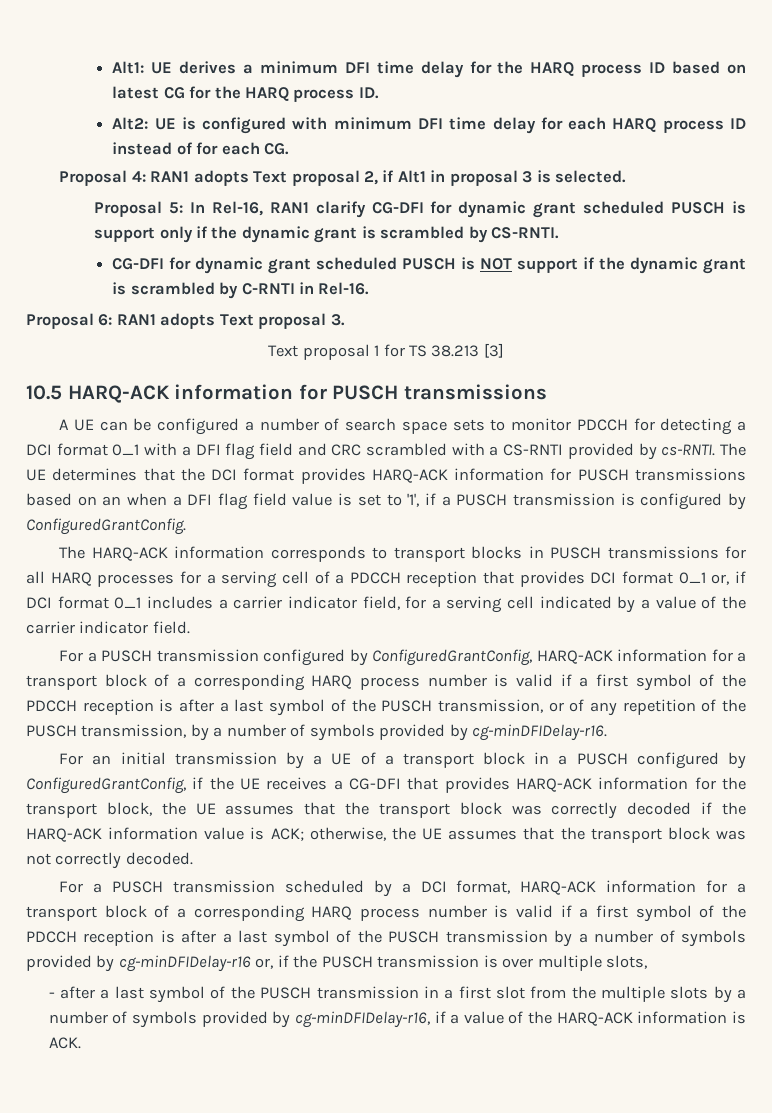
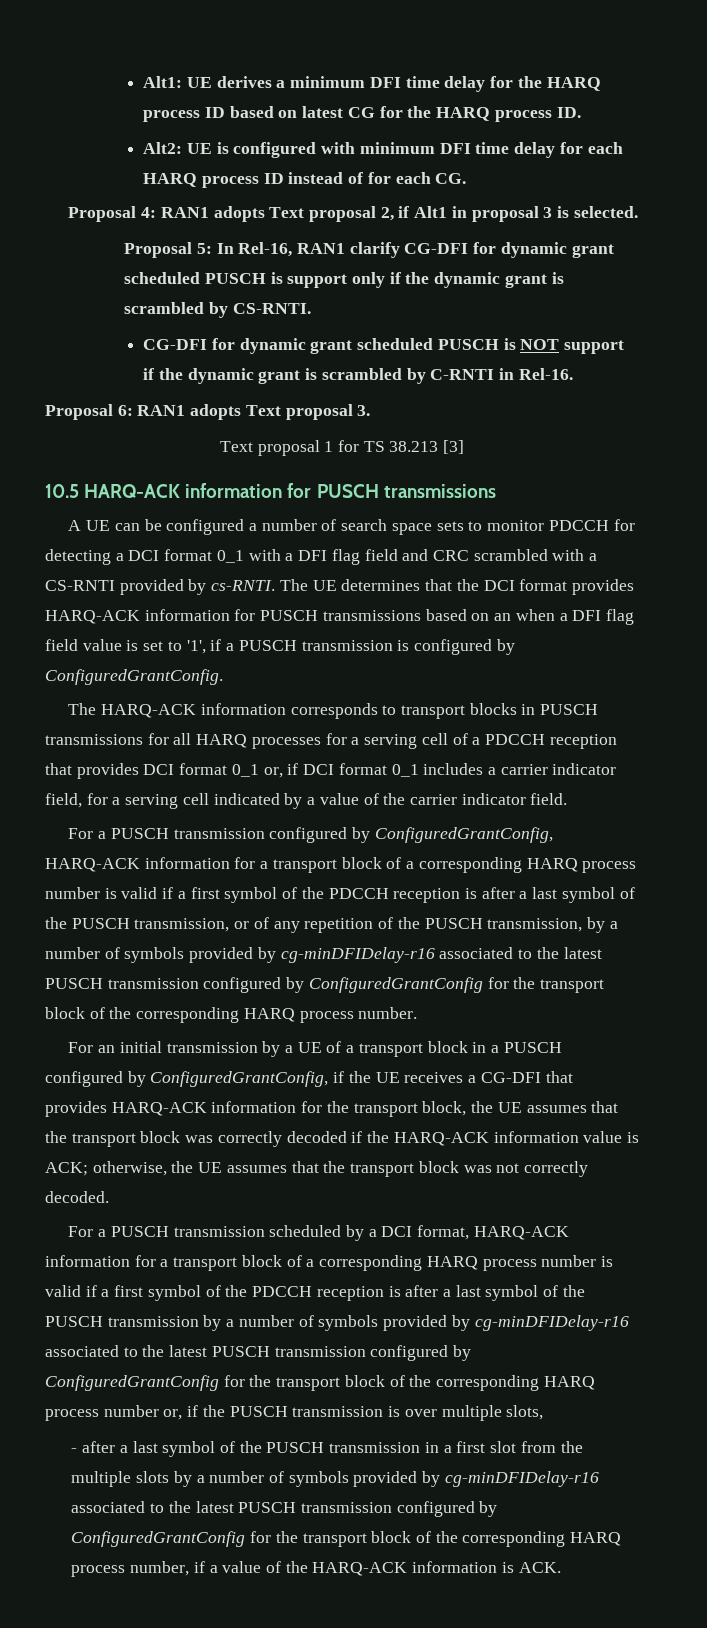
[472,724,608,741] cg-minDFIDelay-r16. -> [280,947,602,963] [45,977,605,993] [45,1007,418,1023] cg-minDFIDelay-r16 associated to the latest PUSCH transmission configured by ConfiguredGrantConfig for the transport block of the corresponding HARQ process number.
(251, 963) none -> [45,1345,472,1361] [45,1375,595,1391] [45,1405,159,1421] associated to the latest PUSCH transmission configured by ConfiguredGrantConfig for the transport block of the corresponding HARQ process number
[294,1011,430,1028] cg-minDFIDelay-r16, -> [444,1471,599,1487] [71,1501,498,1517] [71,1531,622,1547] [71,1561,190,1577] cg-minDFIDelay-r16 associated to the latest PUSCH transmission configured by ConfiguredGrantConfig for the transport block of the corresponding HARQ process number,

